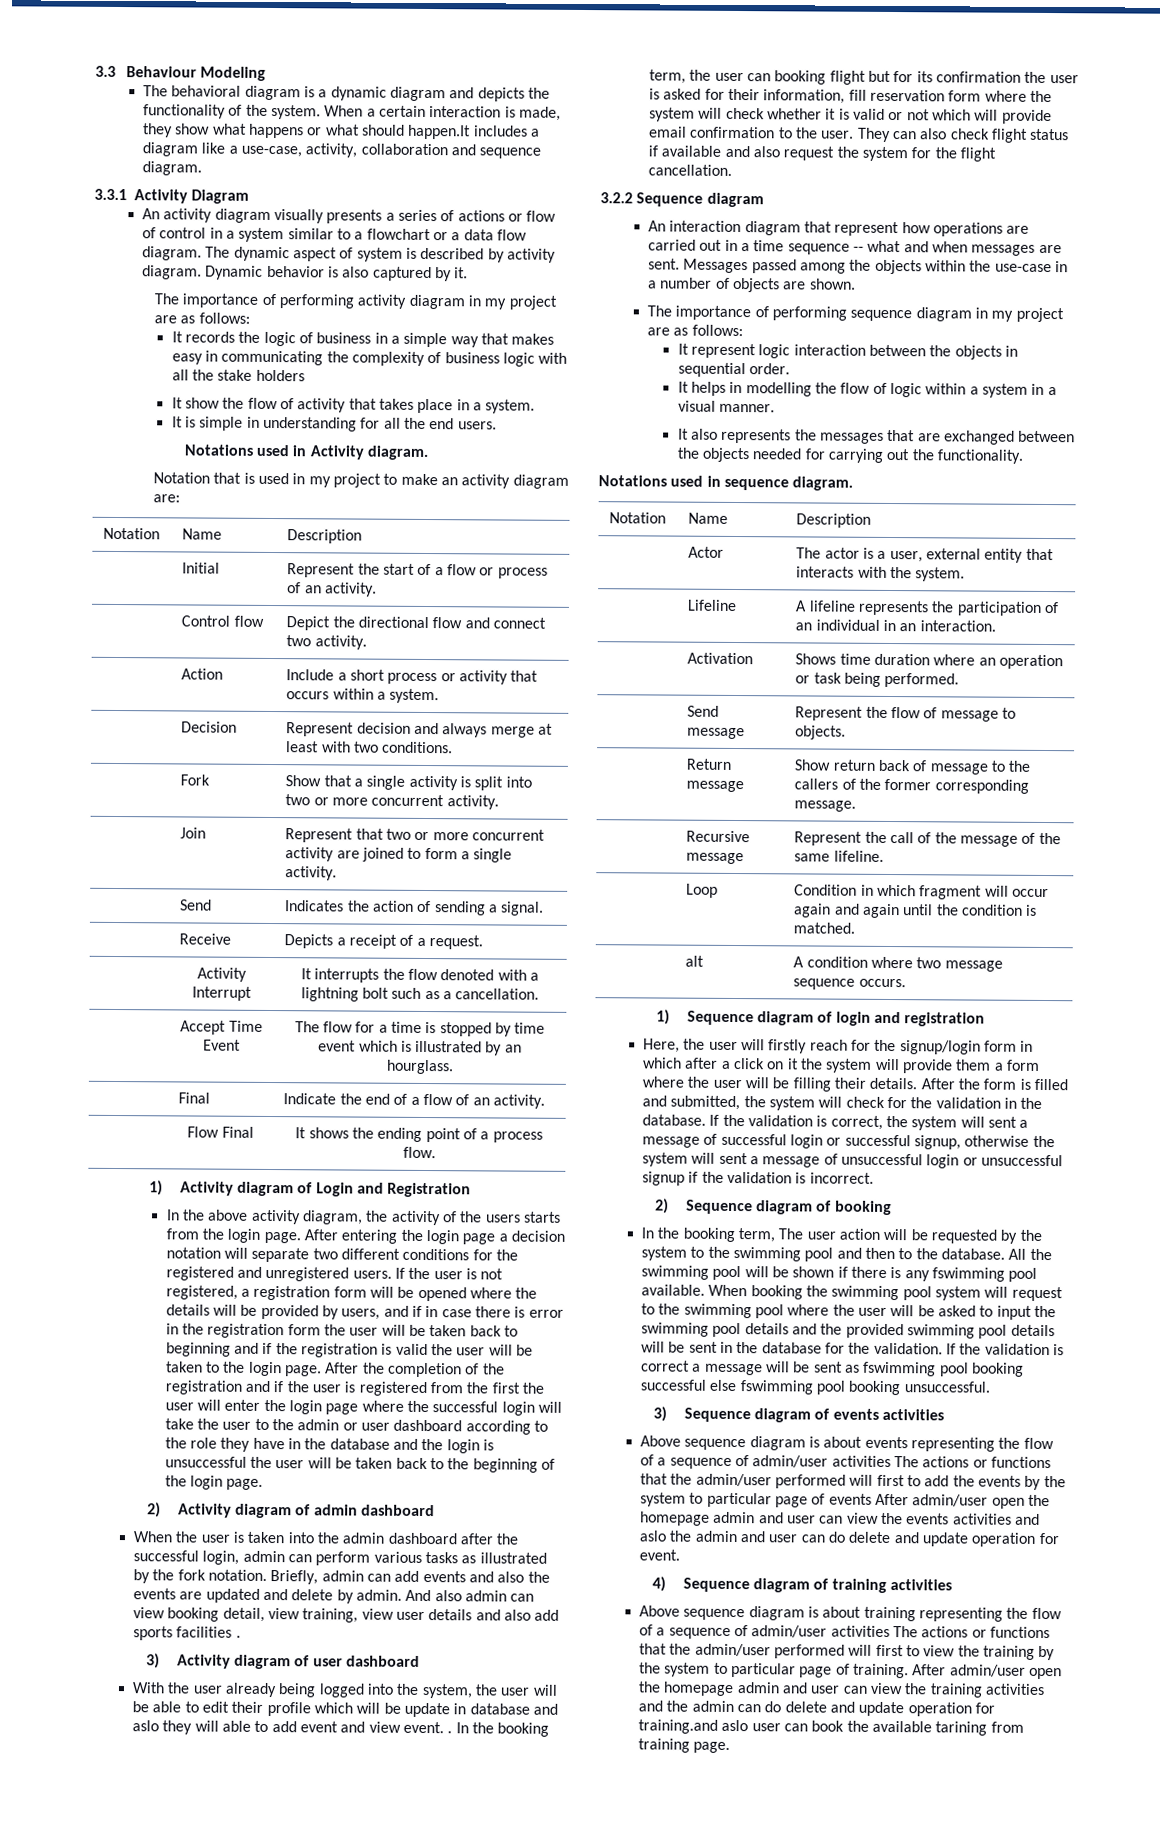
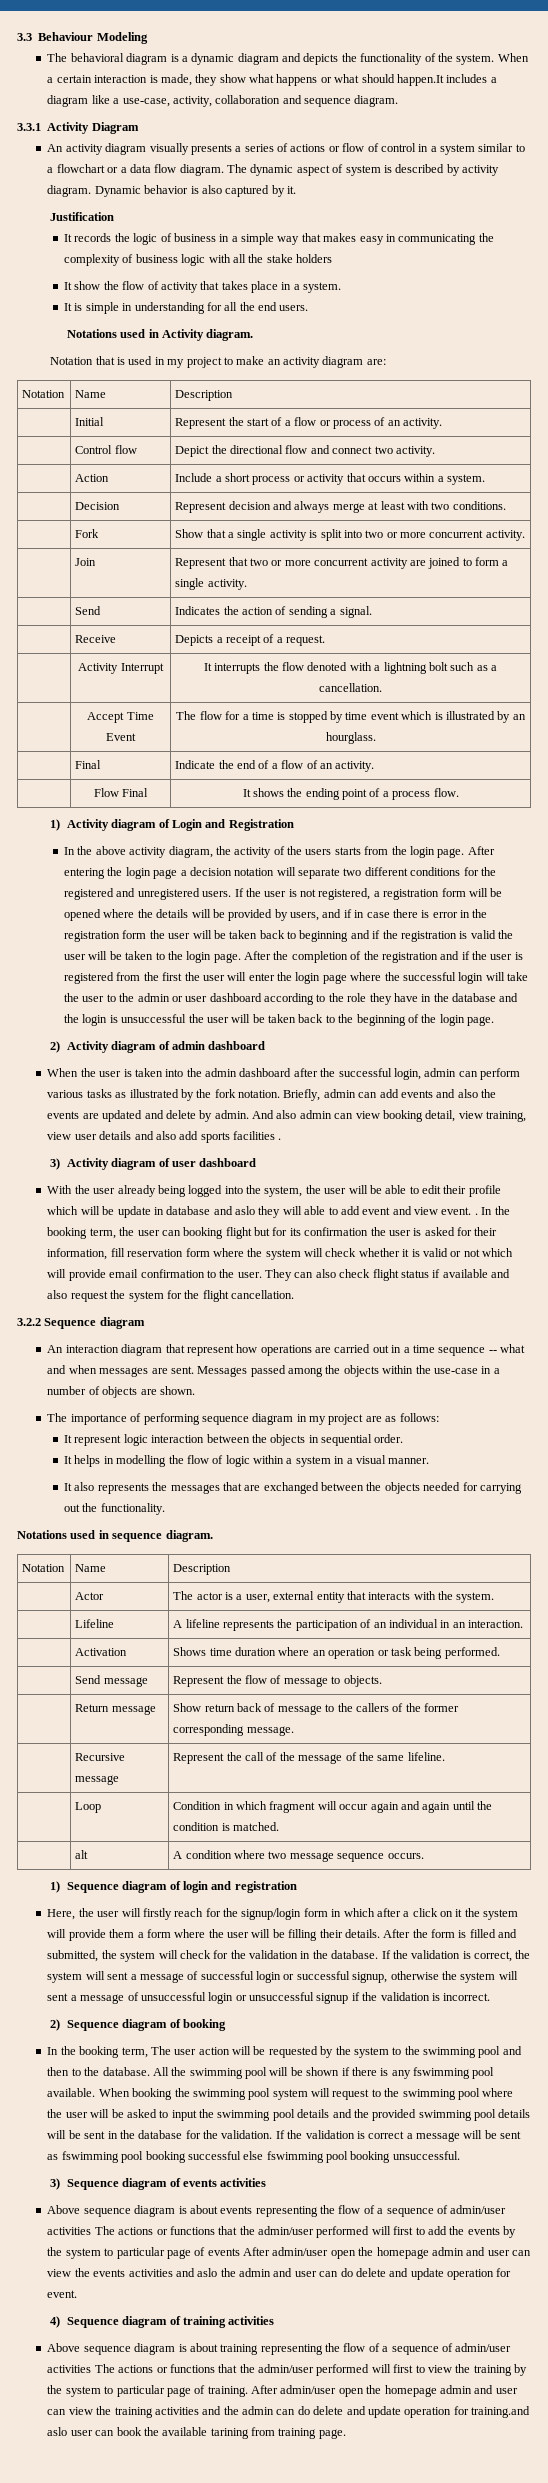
[154,293,557,310] [154,312,250,324] The importance of performing activity diagram in my project are as follows: -> [50,212,115,221] Justification

